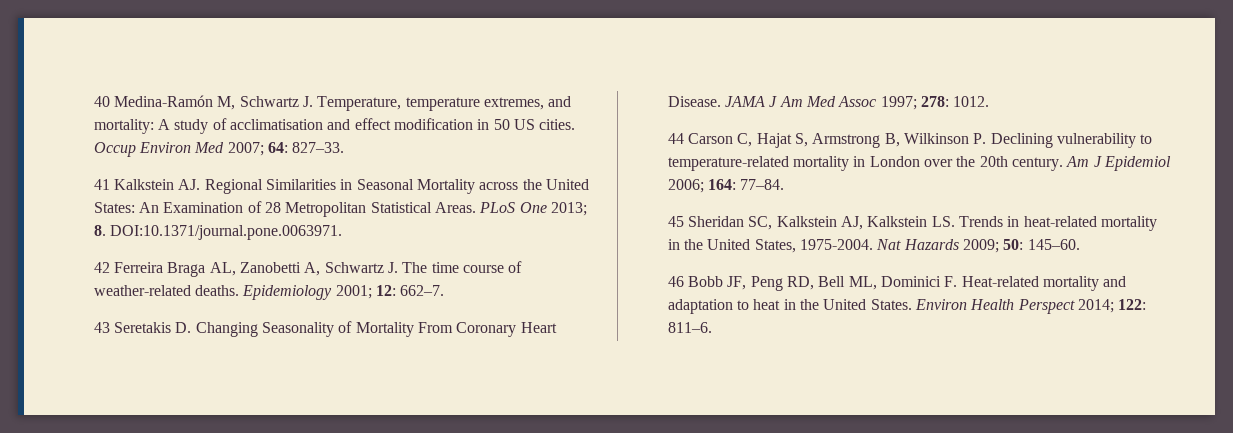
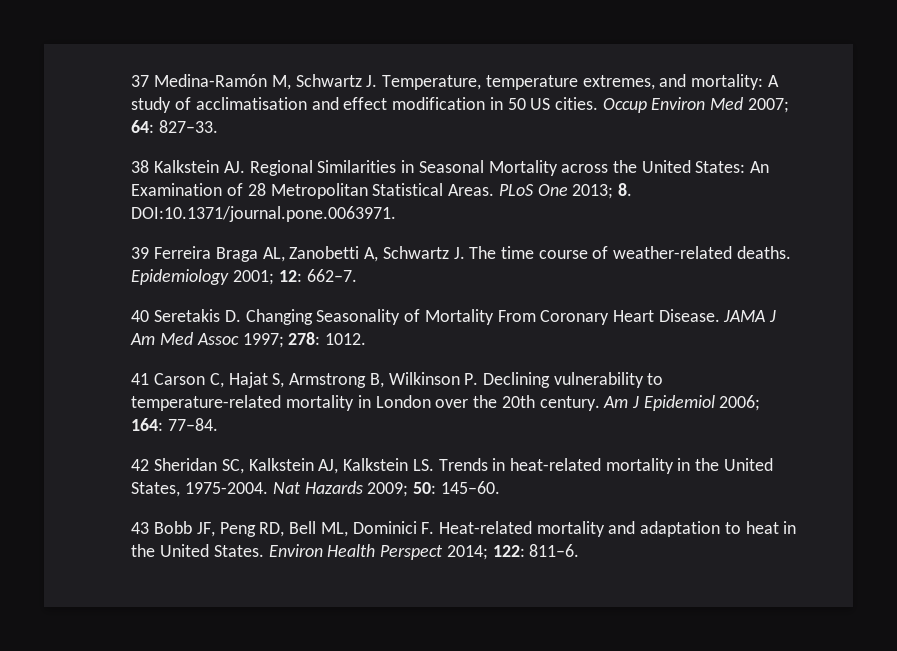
[93,96,110,107] 40 -> [131,75,150,87] 37
[93,179,110,190] 41 -> [131,160,150,173] 38
[93,262,110,273] 42 -> [131,247,150,259] 39
[93,322,110,333] 43 -> [131,310,150,322] 40
[667,133,684,144] 44 -> [131,373,150,385] 41
[667,216,684,227] 45 -> [131,459,150,471] 42
[667,276,684,287] 46 -> [131,522,150,534] 43

